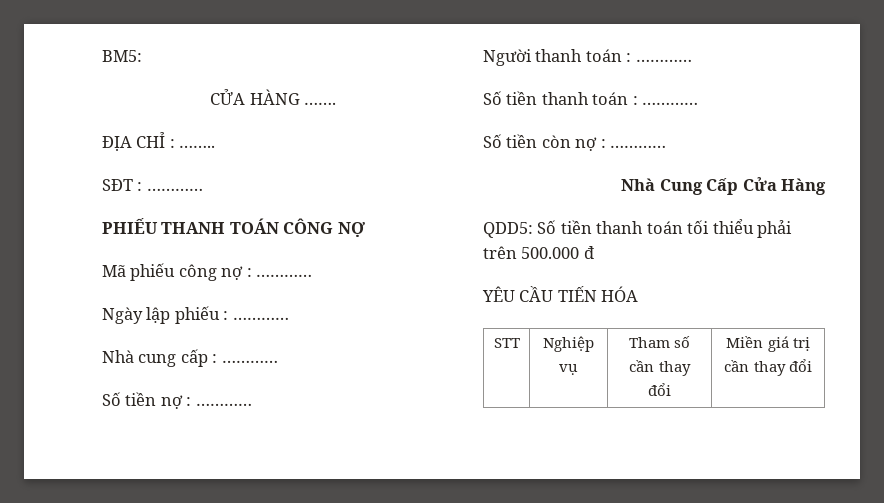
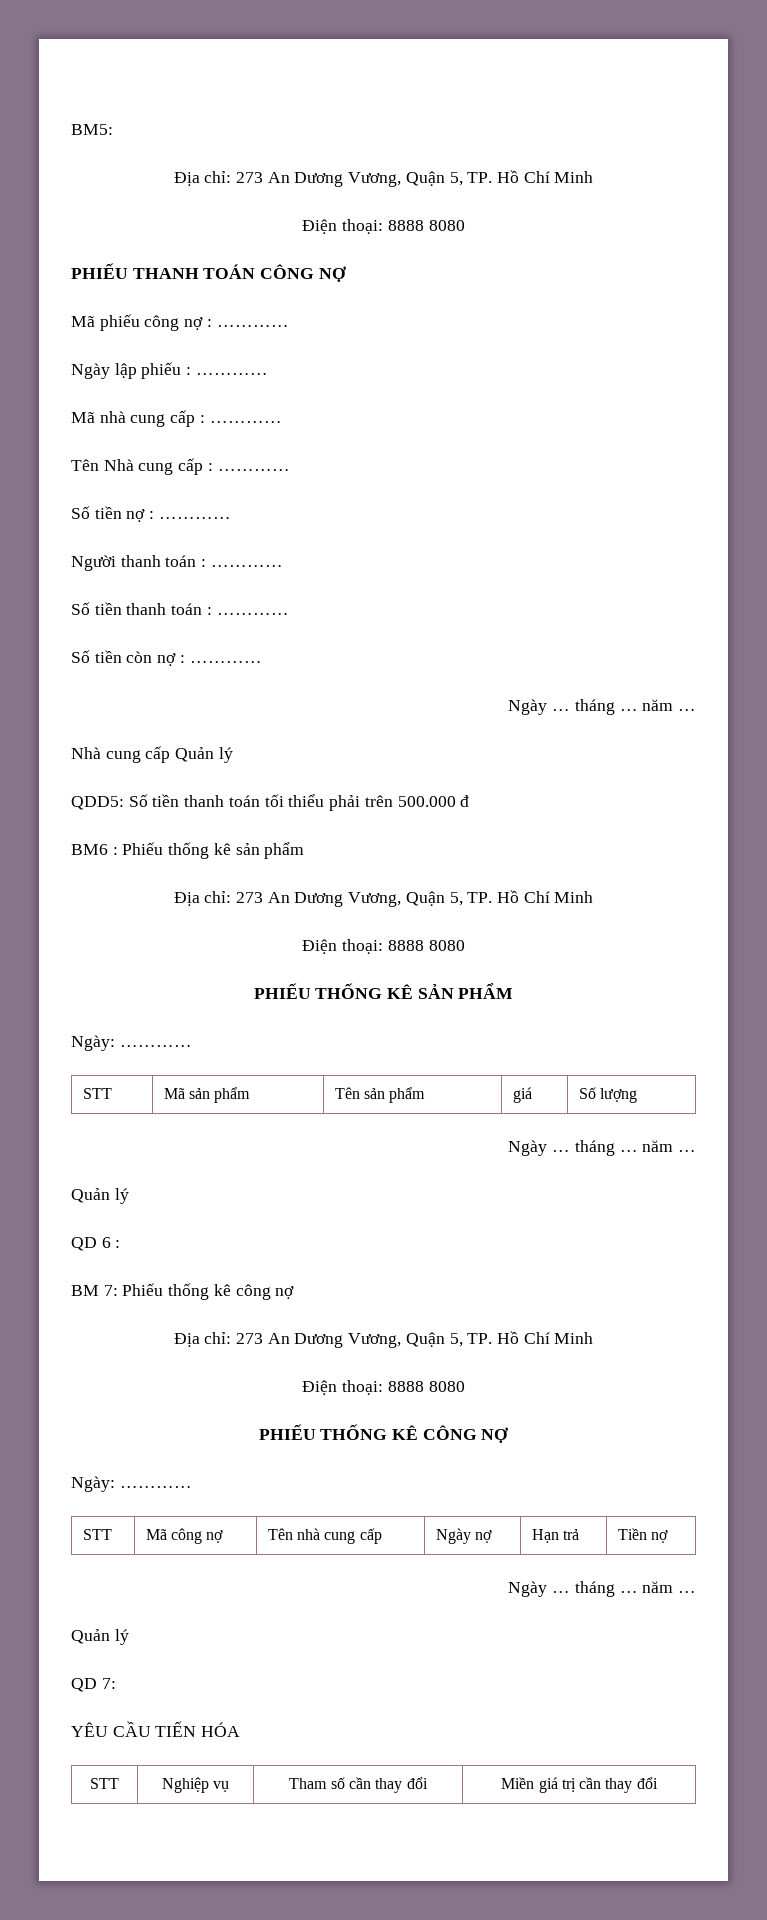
[210,89,336,105] [102,132,216,151] [102,179,203,191] CỬA HÀNG ……. // ĐỊA CHỈ : …….. // SĐT : ………… -> [173,170,594,187] [302,219,465,234] Địa chỉ: 273 An Dương Vương, Quận 5, TP. Hồ Chí Minh // Điện thoại: 8888 8080
(289, 318) none -> [71,410,282,427] [71,459,99,471] Mã nhà cung cấp : ………… // Tên
[621,177,826,195] Nhà Cung Cấp Cửa Hàng -> [508,699,697,715] [71,746,233,763] Ngày … tháng … năm … // Nhà cung cấp Quản lý
(594, 252) none -> [71,842,305,859] [173,890,594,907] [302,939,465,954] [253,983,514,999] [71,1035,192,1051] [82,1088,112,1099] [163,1087,251,1103] [334,1087,426,1103] [512,1087,532,1103] [578,1087,637,1103] [508,1140,697,1156] [71,1188,129,1204] [71,1237,121,1251] [71,1283,295,1300] [173,1331,594,1348] [302,1380,465,1395] [258,1424,509,1443] [71,1476,192,1492] [82,1529,112,1540] [145,1528,224,1544] [267,1528,382,1544] [435,1528,492,1544] [531,1529,579,1543] [617,1528,668,1543] [508,1581,697,1597] [71,1629,129,1645] [71,1678,116,1692] // BM6 : Phiếu thống kê sản phẩm // Địa chỉ: 273 An Dương Vương, Quận 5, TP. Hồ Chí Minh // Điện thoại: 8888 8080 // PHIẾU THỐNG KÊ SẢN PHẨM // Ngày: ………… // STT | Mã sản phẩm | Tên sản phẩm | giá | Số lượng // Ngày … tháng … năm … // Quản lý // QD 6 : // BM 7: Phiếu thống kê công nợ // Địa chỉ: 273 An Dương Vương, Quận 5, TP. Hồ Chí Minh // Điện thoại: 8888 8080 // PHIẾU THỐNG KÊ CÔNG NỢ // Ngày: ………… // STT | Mã công nợ | Tên nhà cung cấp | Ngày nợ | Hạn trả | Tiền nợ // Ngày … tháng … năm … // Quản lý // QD 7:

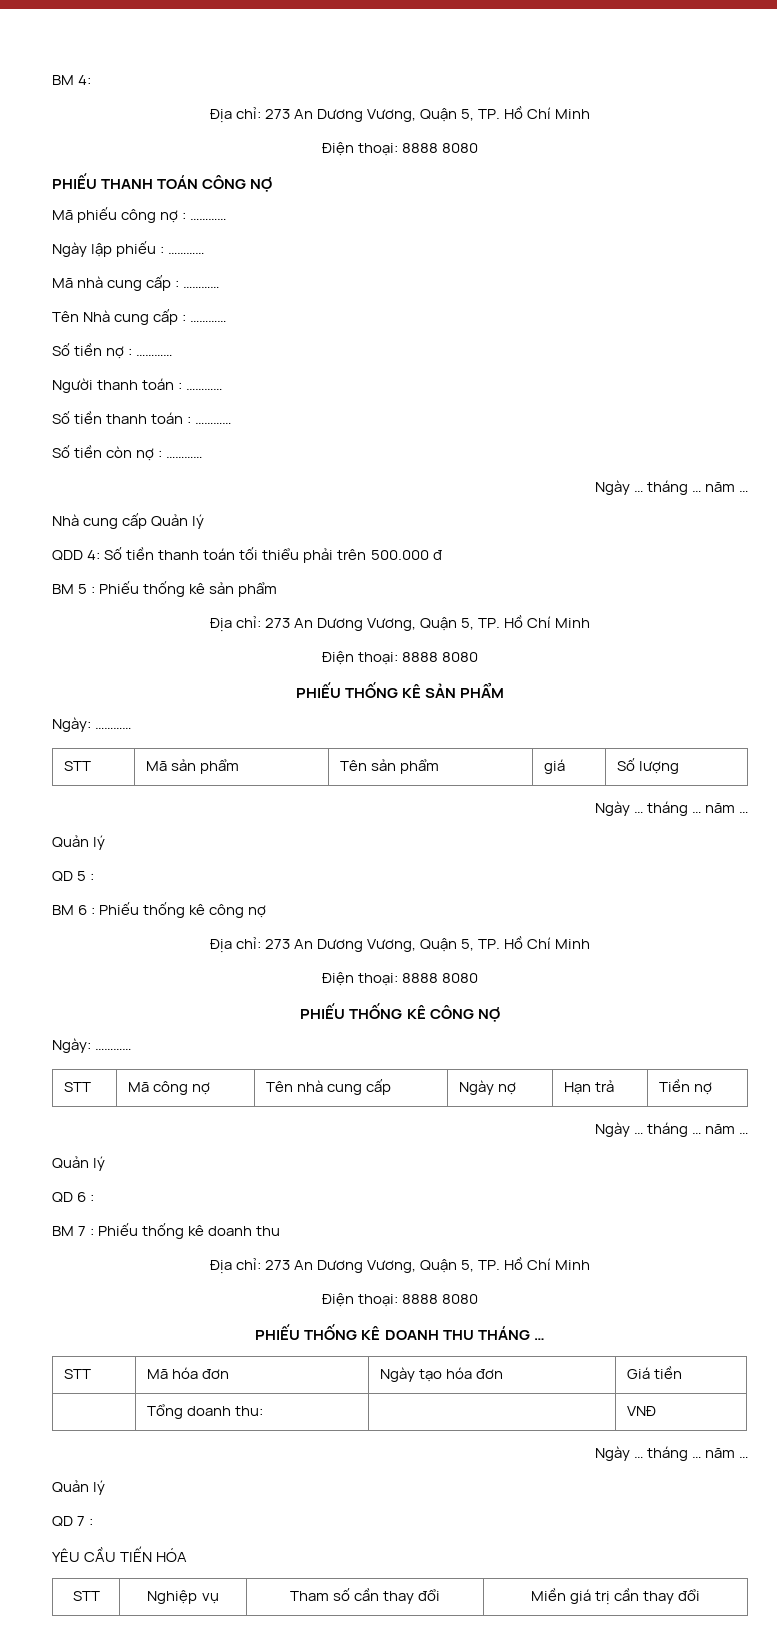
[71,124,113,135] BM5: -> [52,75,92,85] BM 4:
[71,796,124,810] QDD5: -> [52,550,101,561] QDD 4:
[71,844,108,855] BM6 -> [52,584,88,594] BM 5
[101,1237,121,1248] [71,1285,118,1296] 6 : // BM 7: -> [77,871,95,881] [52,905,96,915] 5 : // BM 6 :
[101,1678,116,1689] 7: -> [77,1192,95,1202] [52,1223,281,1239] [209,1257,591,1274] [321,1293,479,1307] [255,1324,545,1340] [63,1369,91,1379] [146,1367,229,1379] [379,1367,503,1382] [626,1366,682,1379] [146,1404,263,1419] [626,1406,656,1416] [594,1446,748,1461] [52,1480,106,1495] [52,1516,94,1527] 6 : // BM 7 : Phiếu thống kê doanh thu // Địa chỉ: 273 An Dương Vương, Quận 5, TP. Hồ Chí Minh // Điện thoại: 8888 8080 // PHIẾU THỐNG KÊ DOANH THU THÁNG … // STT | Mã hóa đơn | Ngày tạo hóa đơn | Giá tiền // | Tổng doanh thu: | | VNĐ // Ngày … tháng … năm … // Quản lý // QD 7 :

